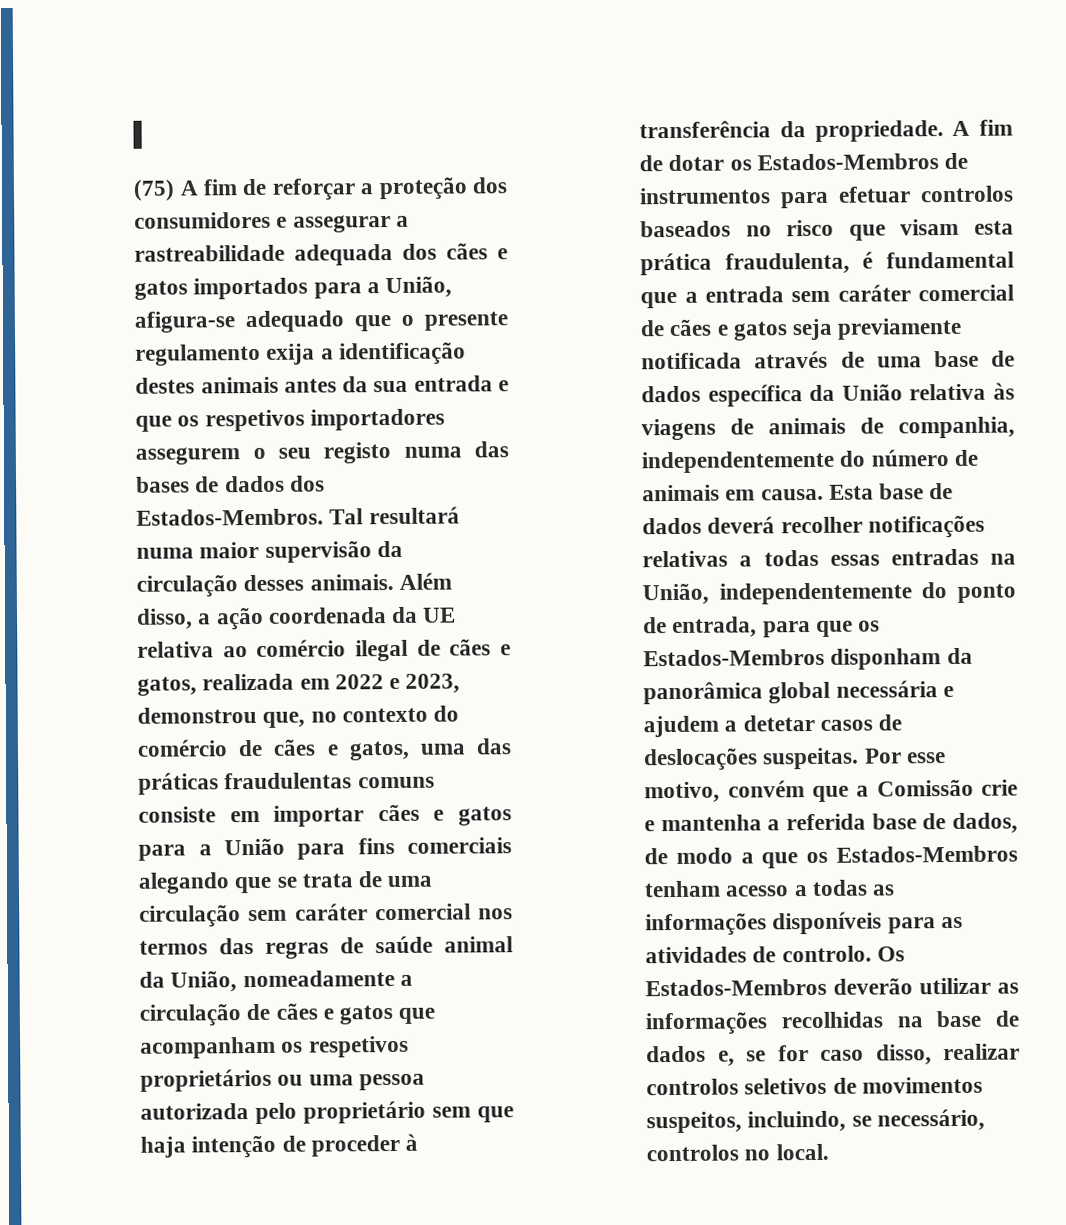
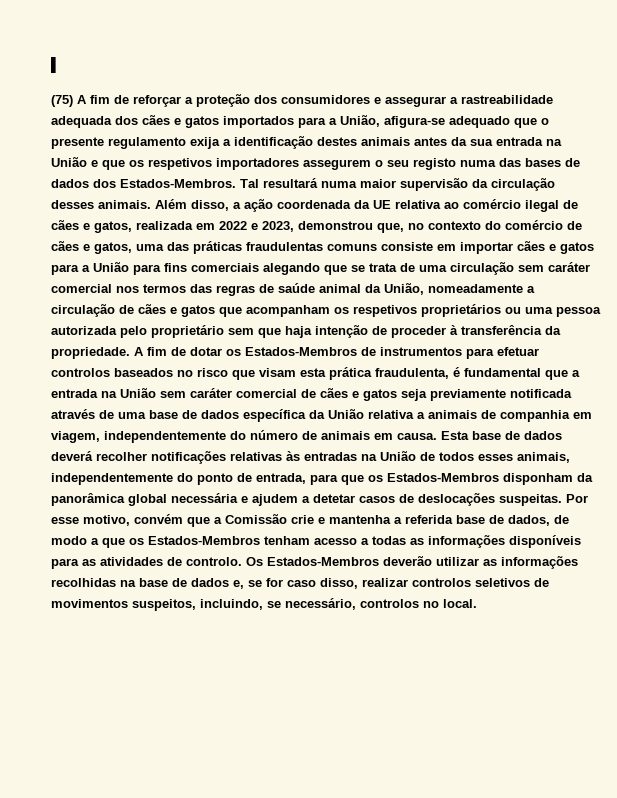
(493, 383) none -> [545,139,562,146] [50,157,87,167] na União
(784, 294) none -> [100,388,156,398] na União
[993,382,1015,400] [641,416,1015,441] às viagens de animais de companhia, -> [416,410,592,422] [50,431,100,443] a animais de companhia em viagem,
[739,548,1016,567] [642,583,710,606] a todas essas entradas na União, -> [285,451,570,463] às entradas na União de todos esses animais,

